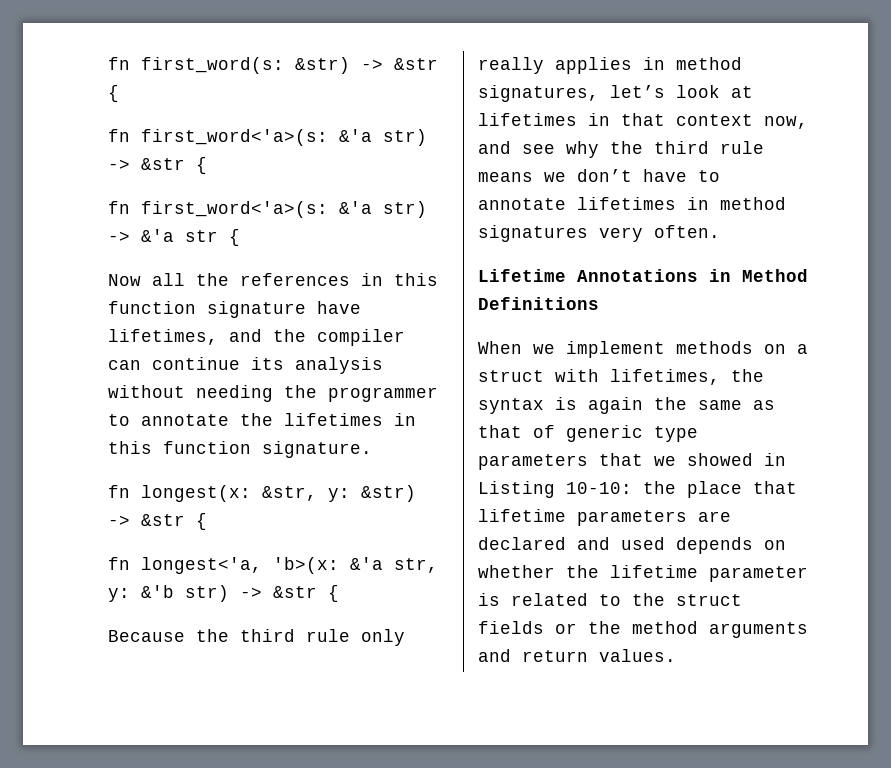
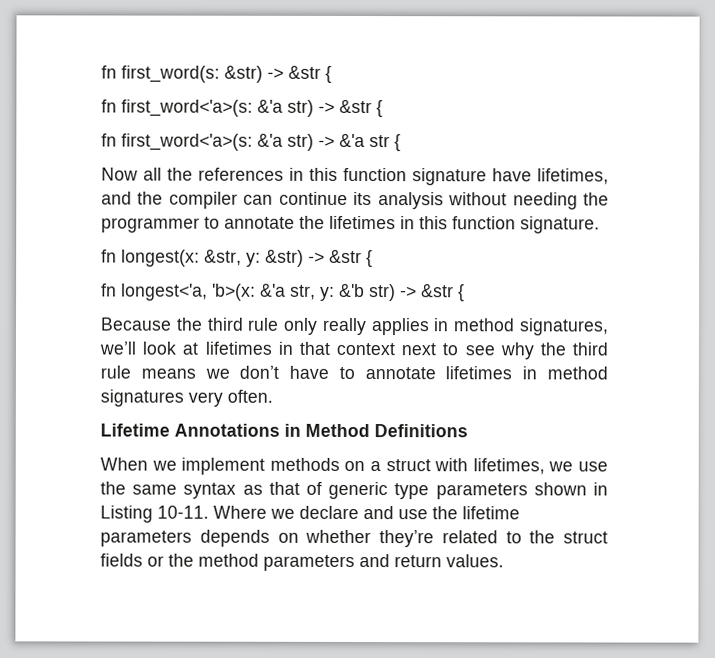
[610,85,665,98] let’s -> [99,341,136,355] we’ll
[764,116,808,129] [478,141,511,154] now, and -> [401,343,459,356] next to
[731,369,764,382] [478,397,643,414] the syntax is again -> [548,461,609,472] we use
(742, 405) none -> [183,482,237,499] syntax
[599,453,786,466] [478,481,797,498] [478,509,731,526] [478,537,786,554] [478,565,808,582] [478,593,500,606] that we showed in Listing 10-10: the place that lifetime parameters are declared and used depends on whether the lifetime parameter is -> [533,482,608,496] [100,505,520,523] [100,529,434,548] shown in Listing 10-11. Where we declare and use the lifetime parameters depends on whether they’re
[709,622,808,638] arguments -> [263,554,355,571] parameters

